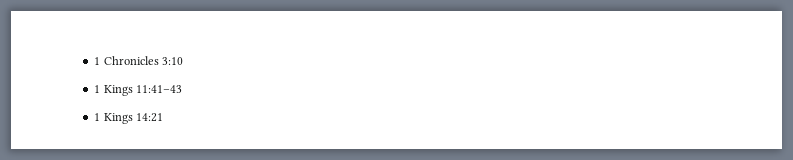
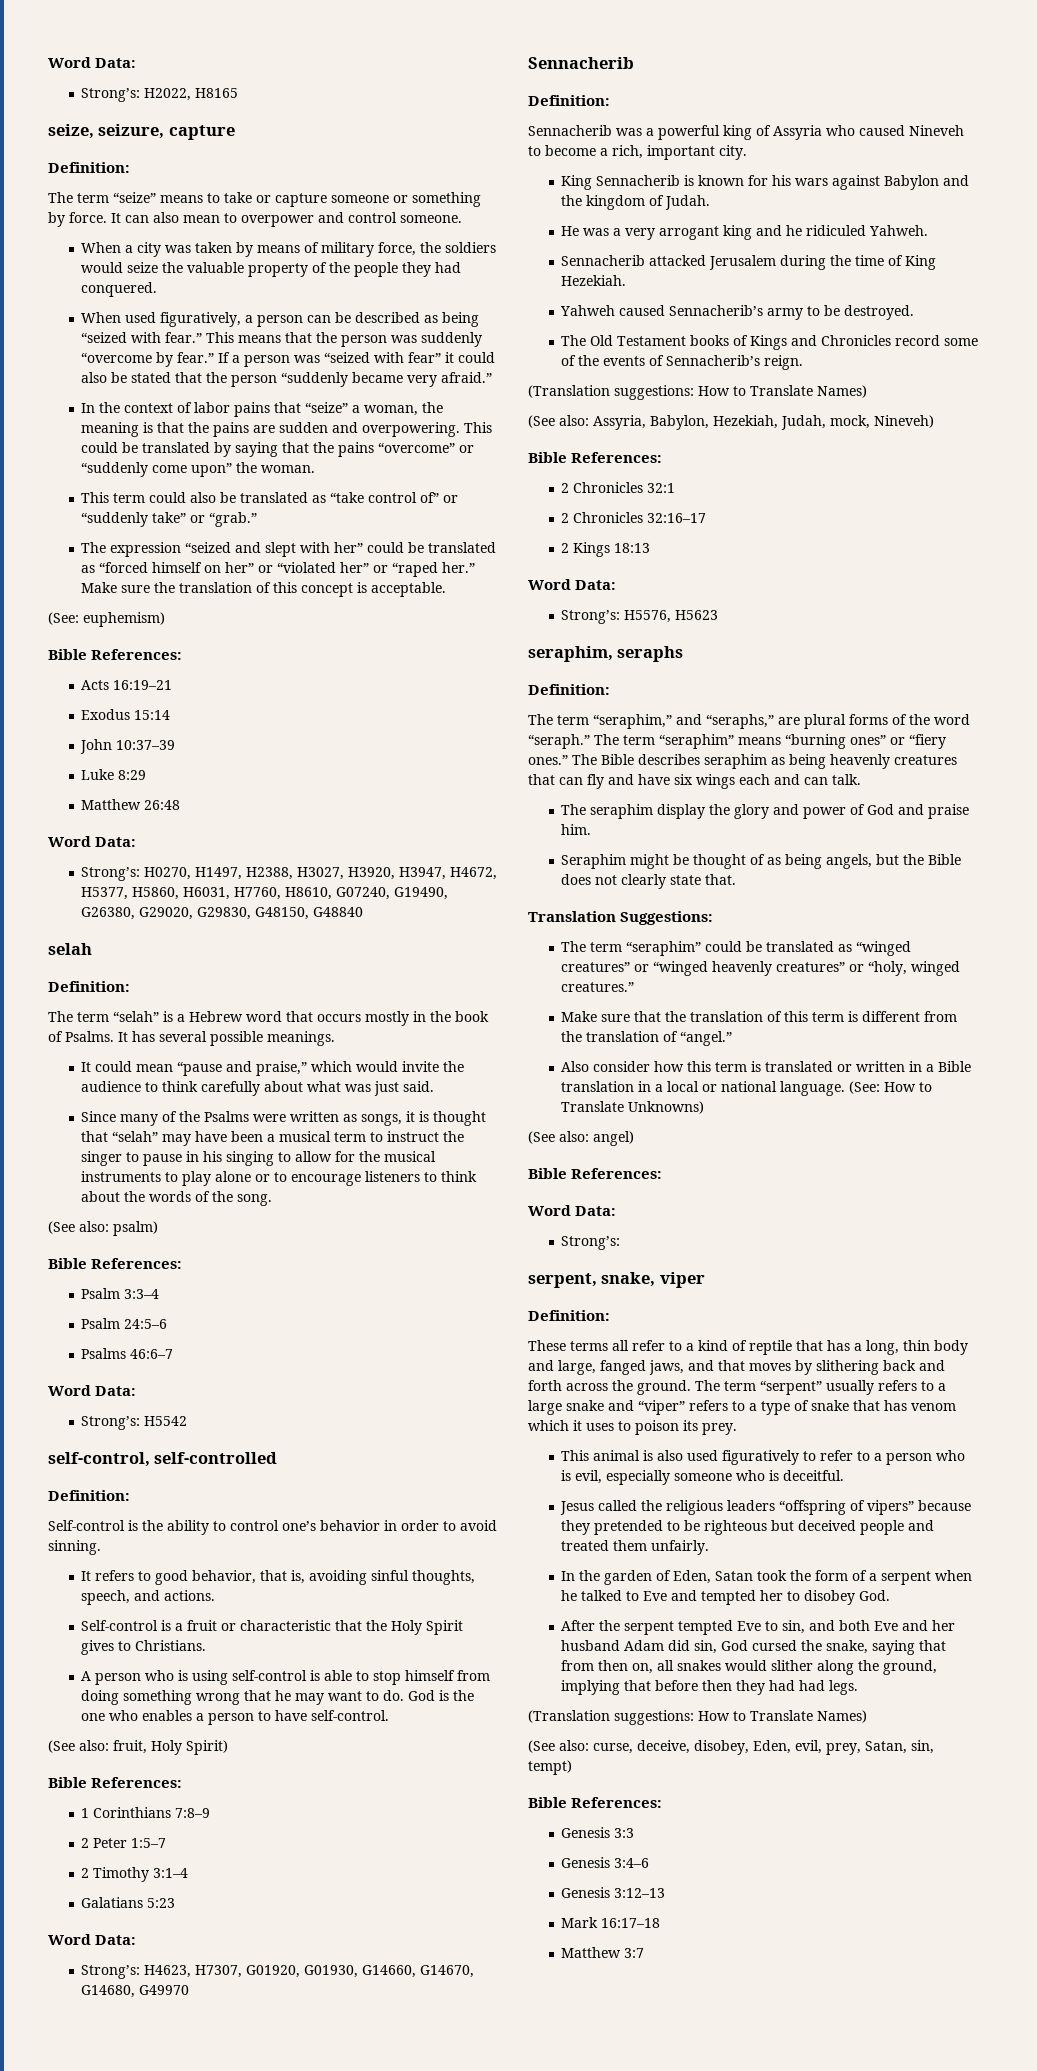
[94,56,184,65] [94,85,183,96] [94,113,164,124] 1 Chronicles 3:10 // 1 Kings 11:41–43 // 1 Kings 14:21 -> [48,57,137,68] [81,88,239,102] [48,124,235,140] [48,162,130,173] [48,192,481,207] [48,212,462,227] [81,242,497,257] [81,262,462,277] [81,282,158,297] [81,312,480,327] [81,332,483,347] [81,352,496,367] [81,372,493,387] [81,402,444,417] [81,422,493,437] [81,442,475,457] [81,462,316,477] [81,492,459,503] [81,512,258,527] [81,542,497,557] [81,562,476,577] [81,582,447,597] [48,612,165,627] [48,649,183,660] [81,680,173,690] [81,709,171,720] [80,739,176,754] [81,769,147,780] [81,799,181,810] [48,836,137,847] [81,867,498,881] [81,887,449,900] [81,907,364,920] [48,943,92,955] [48,981,130,992] [48,1011,489,1026] [48,1031,335,1046] [81,1061,465,1076] [81,1081,435,1096] [81,1111,487,1126] [81,1131,465,1146] [81,1151,437,1166] [81,1171,478,1186] [81,1191,273,1206] [48,1221,158,1236] [48,1258,183,1269] [81,1288,160,1299] [81,1318,168,1329] [81,1348,174,1359] [48,1385,137,1396] [81,1416,188,1430] [48,1452,278,1467] [48,1490,130,1501] [48,1520,497,1535] [48,1540,101,1555] [81,1570,476,1585] [81,1590,216,1605] [81,1620,464,1635] [81,1640,207,1655] [81,1670,491,1685] [81,1690,475,1705] [81,1710,390,1725] [48,1740,228,1755] [48,1777,183,1788] [81,1807,211,1818] [81,1838,167,1848] [81,1867,189,1882] [81,1897,176,1908] [48,1934,137,1945] [81,1965,475,1979] [81,1985,190,1998] [528,57,634,69] [528,95,610,106] [528,125,964,140] [528,145,747,160] [561,175,970,190] [561,195,711,210] [561,225,929,240] [561,255,937,270] [561,275,627,286] [560,305,915,320] [561,335,979,350] [561,355,804,370] [528,385,867,400] [528,415,934,430] [528,452,663,463] [561,482,676,493] [561,512,707,523] [561,542,651,557] [528,579,617,590] [561,610,719,624] [528,646,684,662] [528,684,610,695] [528,714,970,729] [528,734,946,749] [528,754,957,769] [528,774,861,789] [561,804,970,819] [561,824,592,835] [561,854,962,869] [561,874,737,889] [528,911,714,925] [561,941,912,956] [561,961,961,976] [561,982,635,992] [561,1011,958,1022] [561,1031,733,1046] [561,1061,972,1072] [561,1081,933,1096] [561,1101,705,1114] [528,1131,634,1146] [528,1168,663,1179] [528,1205,617,1216] [561,1236,621,1250] [528,1272,705,1288] [528,1310,610,1321] [528,1340,968,1355] [528,1360,945,1375] [528,1380,946,1395] [528,1400,956,1415] [528,1420,737,1435] [561,1450,966,1465] [561,1470,845,1485] [560,1500,972,1515] [561,1520,935,1535] [561,1540,710,1555] [561,1570,973,1585] [561,1590,891,1605] [561,1620,956,1635] [561,1640,947,1655] [561,1660,938,1675] [561,1680,859,1695] [528,1710,867,1725] [528,1740,934,1755] [528,1760,572,1775] [528,1797,663,1808] [561,1827,635,1838] [561,1857,650,1868] [561,1887,666,1898] [561,1917,661,1928] [561,1947,645,1958] Word Data: // Strong’s: H2022, H8165 // seize, seizure, capture // Definition: // The term “seize” means to take or capture someone or something by force. It can also mean to overpower and control someone. // When a city was taken by means of military force, the soldiers would seize the valuable property of the people they had conquered. // When used figuratively, a person can be described as being “seized with fear.” This means that the person was suddenly “overcome by fear.” If a person was “seized with fear” it could also be stated that the person “suddenly became very afraid.” // In the context of labor pains that “seize” a woman, the meaning is that the pains are sudden and overpowering. This could be translated by saying that the pains “overcome” or “suddenly come upon” the woman. // This term could also be translated as “take control of” or “suddenly take” or “grab.” // The expression “seized and slept with her” could be translated as “forced himself on her” or “violated her” or “raped her.” Make sure the translation of this concept is acceptable. // (See: euphemism) // Bible References: // Acts 16:19–21 // Exodus 15:14 // John 10:37–39 // Luke 8:29 // Matthew 26:48 // Word Data: // Strong’s: H0270, H1497, H2388, H3027, H3920, H3947, H4672, H5377, H5860, H6031, H7760, H8610, G07240, G19490, G26380, G29020, G29830, G48150, G48840 // selah // Definition: // The term “selah” is a Hebrew word that occurs mostly in the book of Psalms. It has several possible meanings. // It could mean “pause and praise,” which would invite the audience to think carefully about what was just said. // Since many of the Psalms were written as songs, it is thought that “selah” may have been a musical term to instruct the singer to pause in his singing to allow for the musical instruments to play alone or to encourage listeners to think about the words of the song. // (See also: psalm) // Bible References: // Psalm 3:3–4 // Psalm 24:5–6 // Psalms 46:6–7 // Word Data: // Strong’s: H5542 // self-control, self-controlled // Definition: // Self-control is the ability to control one’s behavior in order to avoid sinning. // It refers to good behavior, that is, avoiding sinful thoughts, speech, and actions. // Self-control is a fruit or characteristic that the Holy Spirit gives to Christians. // A person who is using self-control is able to stop himself from doing something wrong that he may want to do. God is the one who enables a person to have self-control. // (See also: fruit, Holy Spirit) // Bible References: // 1 Corinthians 7:8–9 // 2 Peter 1:5–7 // 2 Timothy 3:1–4 // Galatians 5:23 // Word Data: // Strong’s: H4623, H7307, G01920, G01930, G14660, G14670, G14680, G49970 // Sennacherib // Definition: // Sennacherib was a powerful king of Assyria who caused Nineveh to become a rich, important city. // King Sennacherib is known for his wars against Babylon and the kingdom of Judah. // He was a very arrogant king and he ridiculed Yahweh. // Sennacherib attacked Jerusalem during the time of King Hezekiah. // Yahweh caused Sennacherib’s army to be destroyed. // The Old Testament books of Kings and Chronicles record some of the events of Sennacherib’s reign. // (Translation suggestions: How to Translate Names) // (See also: Assyria, Babylon, Hezekiah, Judah, mock, Nineveh) // Bible References: // 2 Chronicles 32:1 // 2 Chronicles 32:16–17 // 2 Kings 18:13 // Word Data: // Strong’s: H5576, H5623 // seraphim, seraphs // Definition: // The term “seraphim,” and “seraphs,” are plural forms of the word “seraph.” The term “seraphim” means “burning ones” or “fiery ones.” The Bible describes seraphim as being heavenly creatures that can fly and have six wings each and can talk. // The seraphim display the glory and power of God and praise him. // Seraphim might be thought of as being angels, but the Bible does not clearly state that. // Translation Suggestions: // The term “seraphim” could be translated as “winged creatures” or “winged heavenly creatures” or “holy, winged creatures.” // Make sure that the translation of this term is different from the translation of “angel.” // Also consider how this term is translated or written in a Bible translation in a local or national language. (See: How to Translate Unknowns) // (See also: angel) // Bible References: // Word Data: // Strong’s: // serpent, snake, viper // Definition: // These terms all refer to a kind of reptile that has a long, thin body and large, fanged jaws, and that moves by slithering back and forth across the ground. The term “serpent” usually refers to a large snake and “viper” refers to a type of snake that has venom which it uses to poison its prey. // This animal is also used figuratively to refer to a person who is evil, especially someone who is deceitful. // Jesus called the religious leaders “offspring of vipers” because they pretended to be righteous but deceived people and treated them unfairly. // In the garden of Eden, Satan took the form of a serpent when he talked to Eve and tempted her to disobey God. // After the serpent tempted Eve to sin, and both Eve and her husband Adam did sin, God cursed the snake, saying that from then on, all snakes would slither along the ground, implying that before then they had had legs. // (Translation suggestions: How to Translate Names) // (See also: curse, deceive, disobey, Eden, evil, prey, Satan, sin, tempt) // Bible References: // Genesis 3:3 // Genesis 3:4–6 // Genesis 3:12–13 // Mark 16:17–18 // Matthew 3:7

